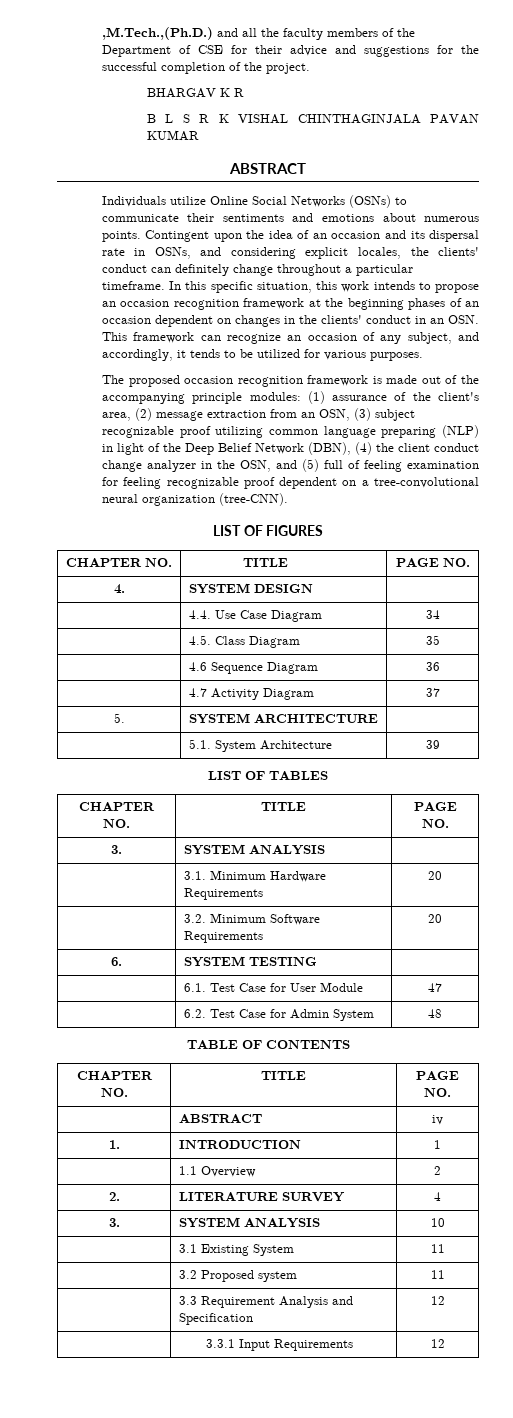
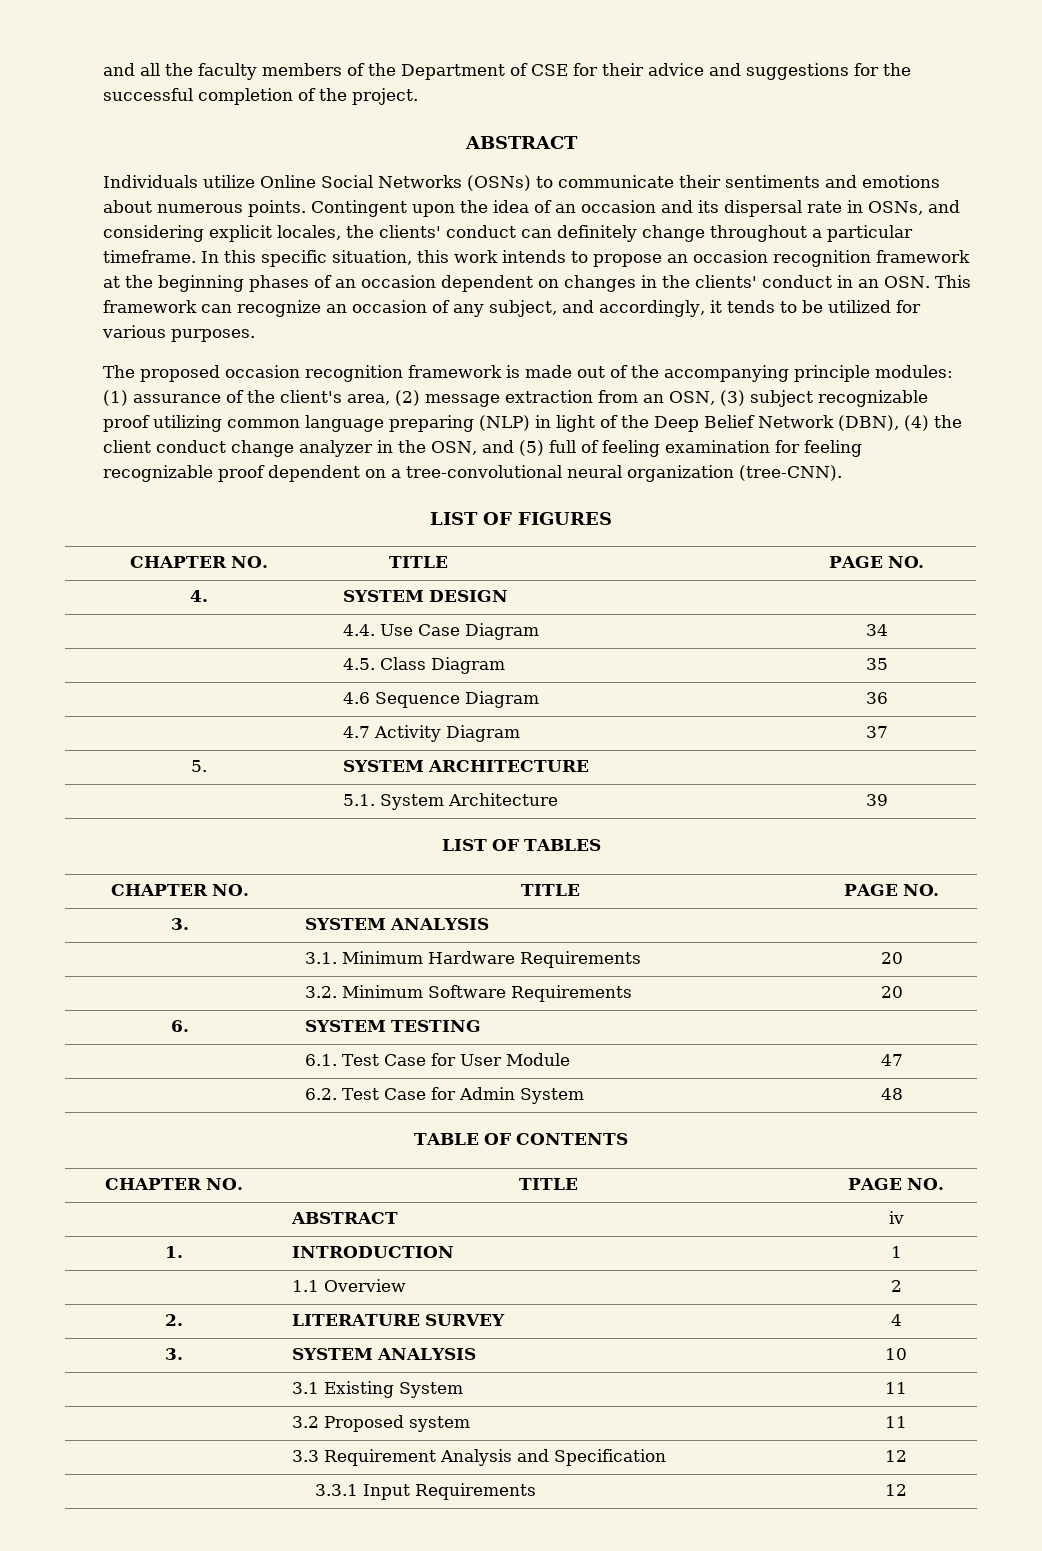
[101,27,213,40] ,M.Tech.,(Ph.D.) -> (103, 69) none
[146,88,244,98] [146,114,479,124] [146,130,199,141] // BHARGAV K R // B L S R K VISHAL CHINTHAGINJALA PAVAN KUMAR -> (419, 96) none

